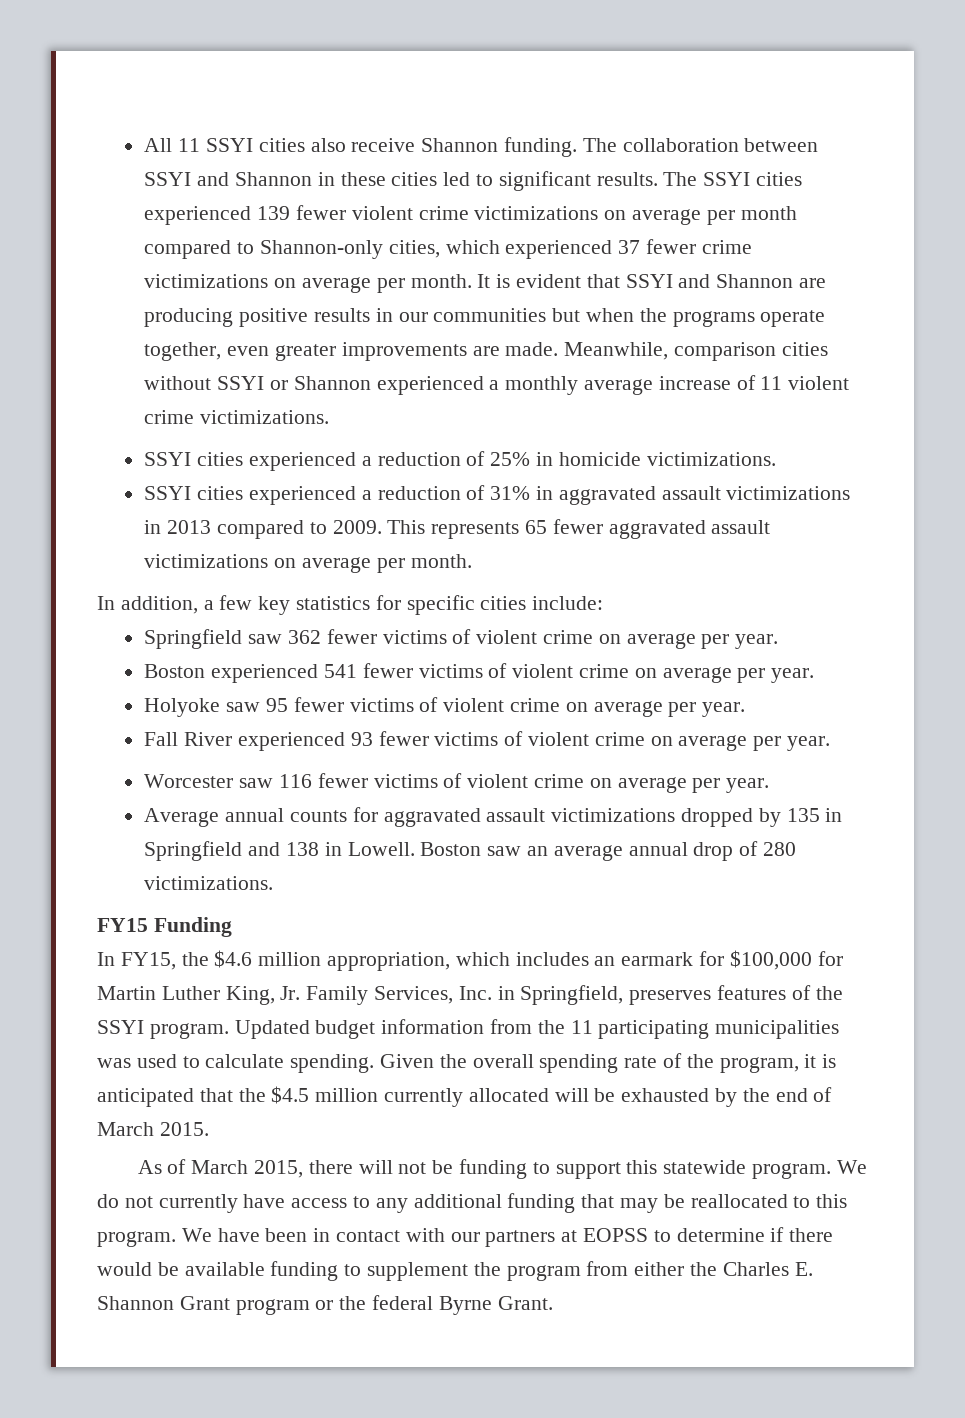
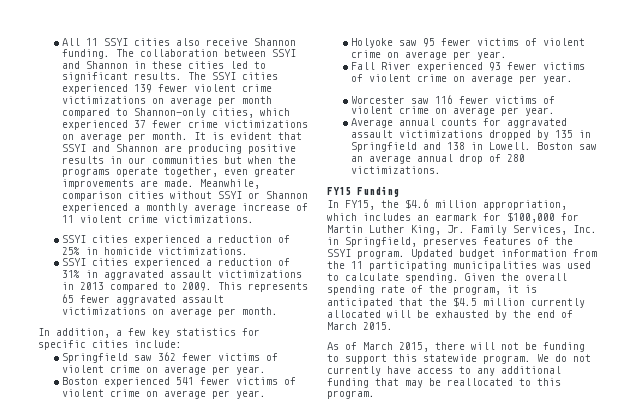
[181,1227,834,1247] [97,1261,813,1281] [97,1295,553,1315] We have been in contact with our partners at EOPSS to determine if there would be available funding to supplement the program from either the Charles E. Shannon Grant program or the federal Byrne Grant. -> (375, 394) none

